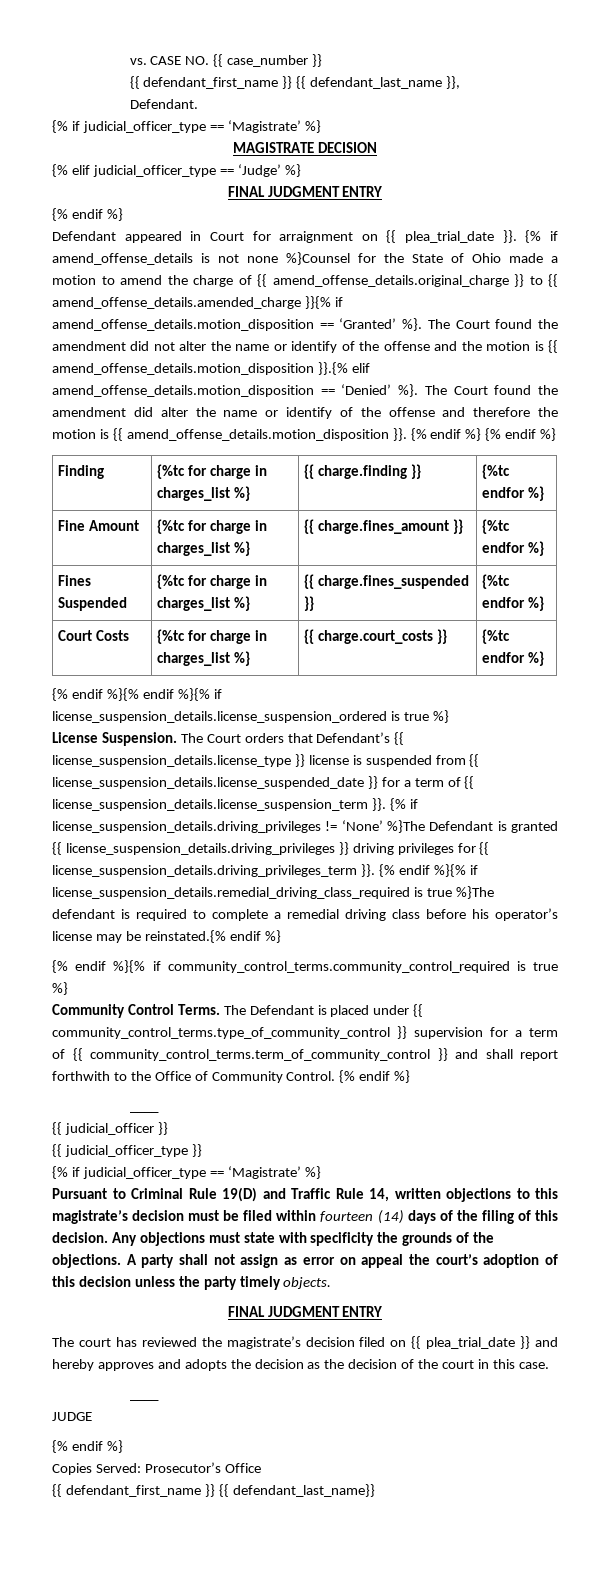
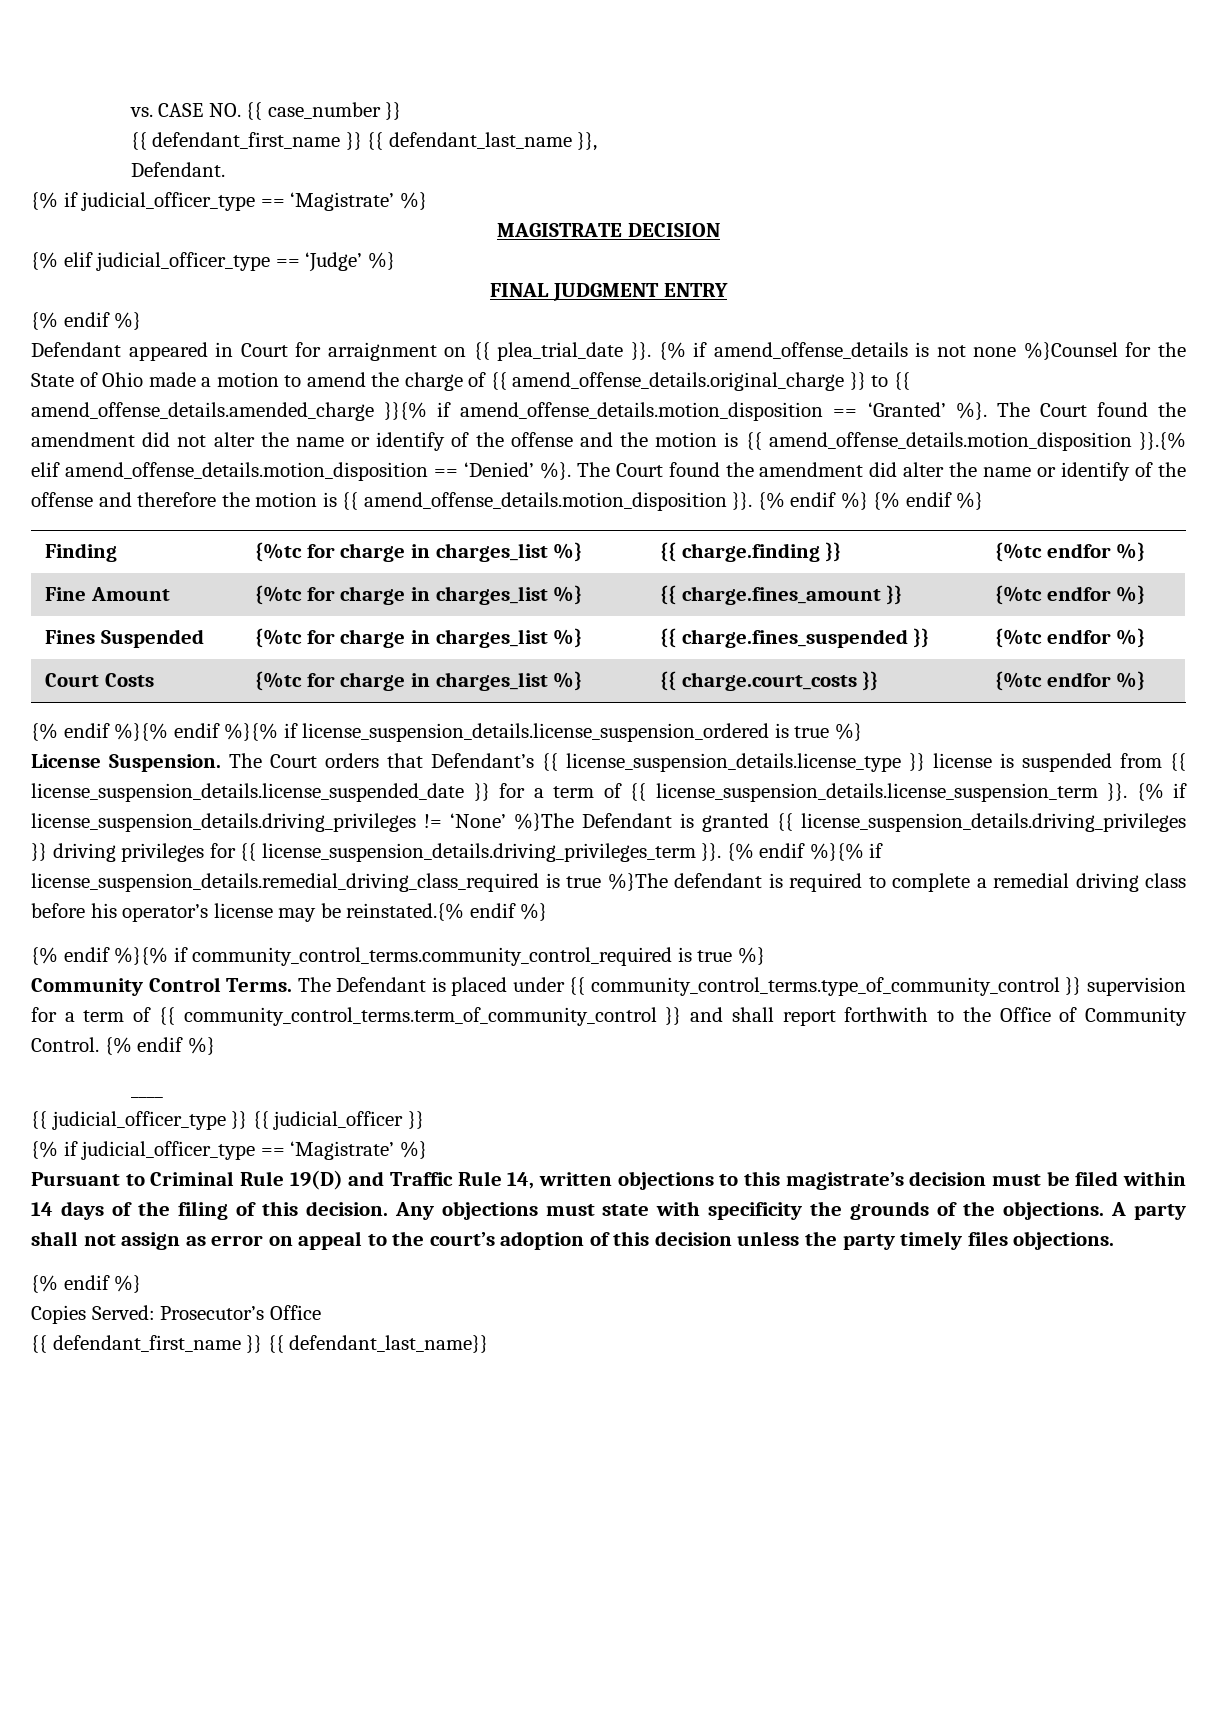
(62, 1128) none -> [51,1111,269,1130] judicial_officer_type }} {{
[52,1144,202,1157] // {{ judicial_officer_type }} -> (424, 1120) none
[320,1210,404,1224] fourteen (14) -> [31,1202,53,1216] 14
(404, 1261) none -> [367,1234,387,1246] to
[283,1277,332,1289] [227,1306,383,1317] [52,1336,559,1349] [52,1359,549,1371] [129,1399,159,1401] [52,1412,92,1421] objects. // FINAL JUDGMENT ENTRY // The court has reviewed the magistrate’s decision filed on {{ plea_trial_date }} and hereby approves and adopts the decision as the decision of the court in this case. // ____ // JUDGE -> [967,1231,1115,1250] files objections.

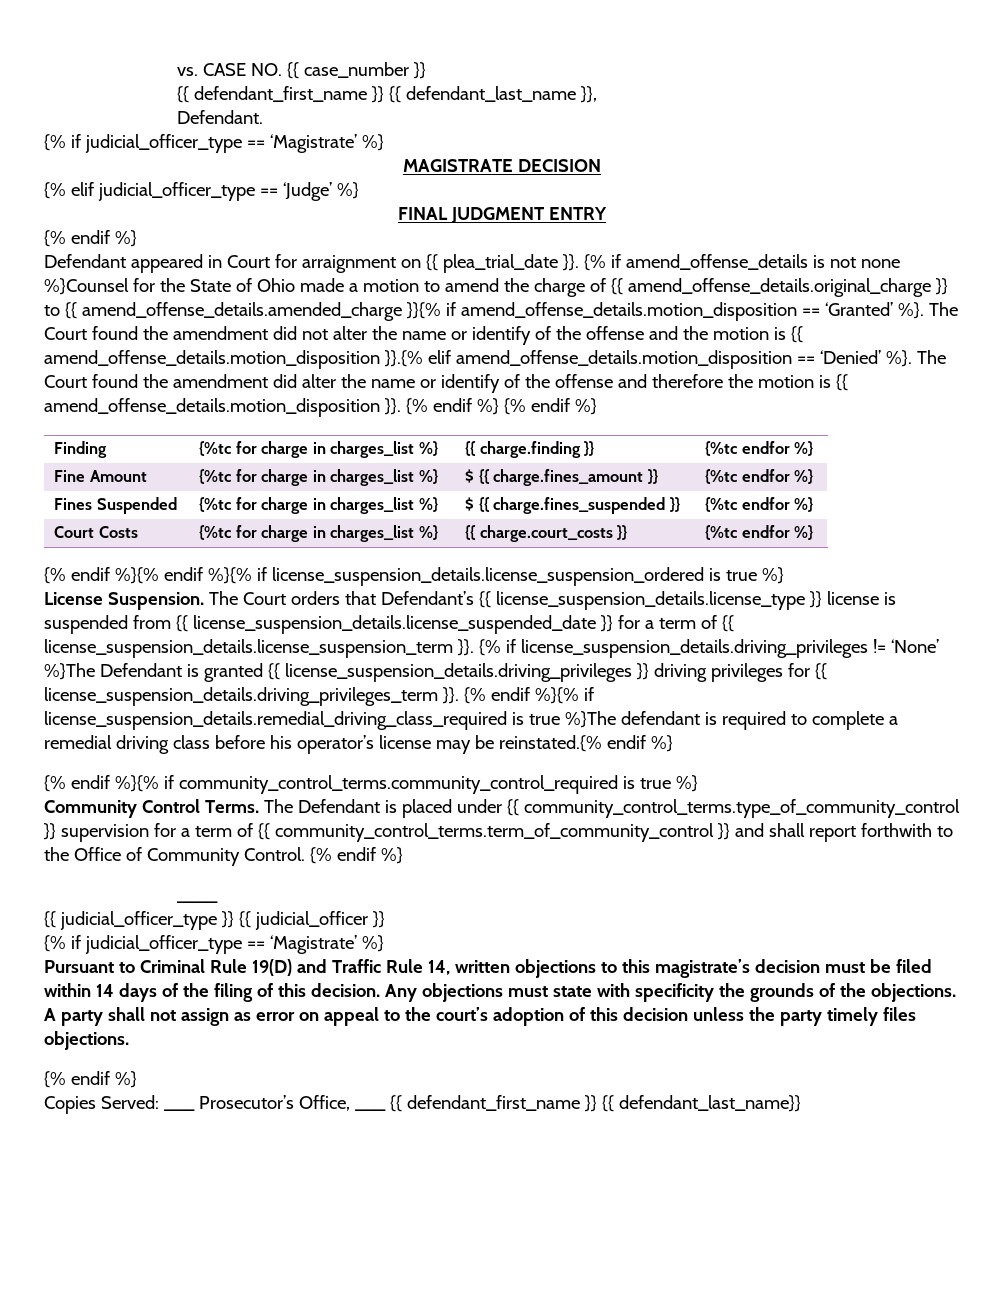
(583, 595) none -> [465,469,475,483] $
(583, 638) none -> [465,497,475,511] $
[160,1305,321,1320] Prosecutor’s Office // -> [163,1109,195,1111] [198,1095,386,1111] ___ Prosecutor’s Office, ___

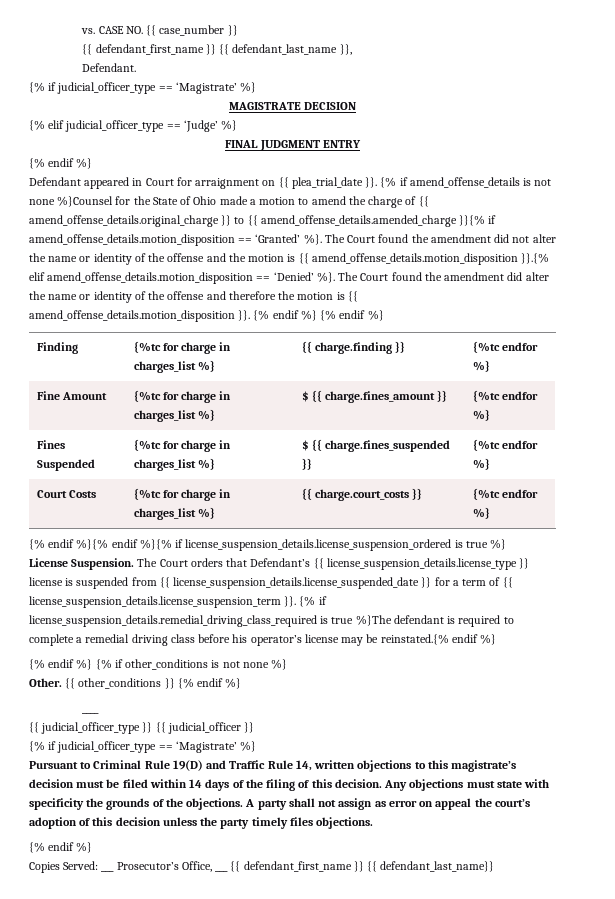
[471,326,531,345] identify -> [93,253,132,265] identity
[440,374,500,393] identify -> [93,291,132,303] identity
[520,639,939,658] [44,663,827,682] [44,687,594,706] license_suspension_details.driving_privileges != ‘None’ %}The Defendant is granted {{ license_suspension_details.driving_privileges }} driving privileges for {{ license_suspension_details.driving_privileges_term }}. {% endif %}{% if -> (327, 600) none
[114,775,698,794] [44,799,960,818] [44,823,953,842] [44,847,305,866] %}{% if community_control_terms.community_control_required is true %} // Community Control Terms. The Defendant is placed under {{ community_control_terms.type_of_community_control }} supervision for a term of {{ community_control_terms.term_of_community_control }} and shall report forthwith to the Office of Community Control. -> [76,659,288,670] [29,678,175,689] %} {% if other_conditions is not none %} // Other. {{ other_conditions }}
[383,1010,400,1021] to -> (472, 804) none

